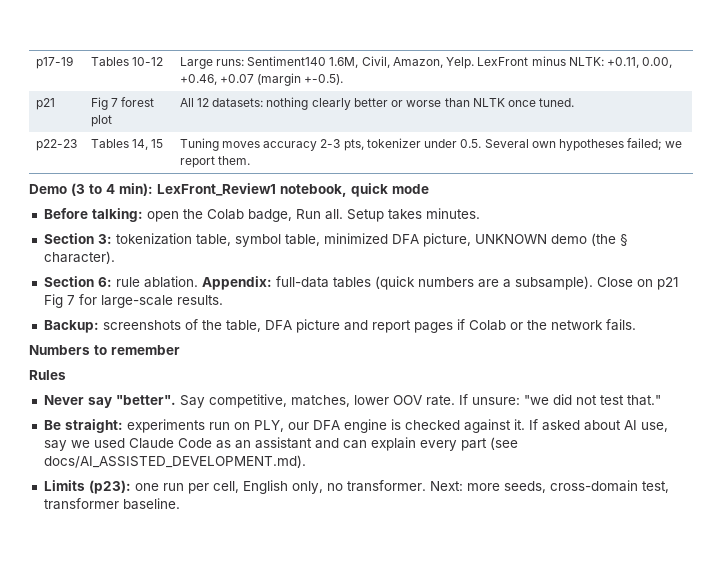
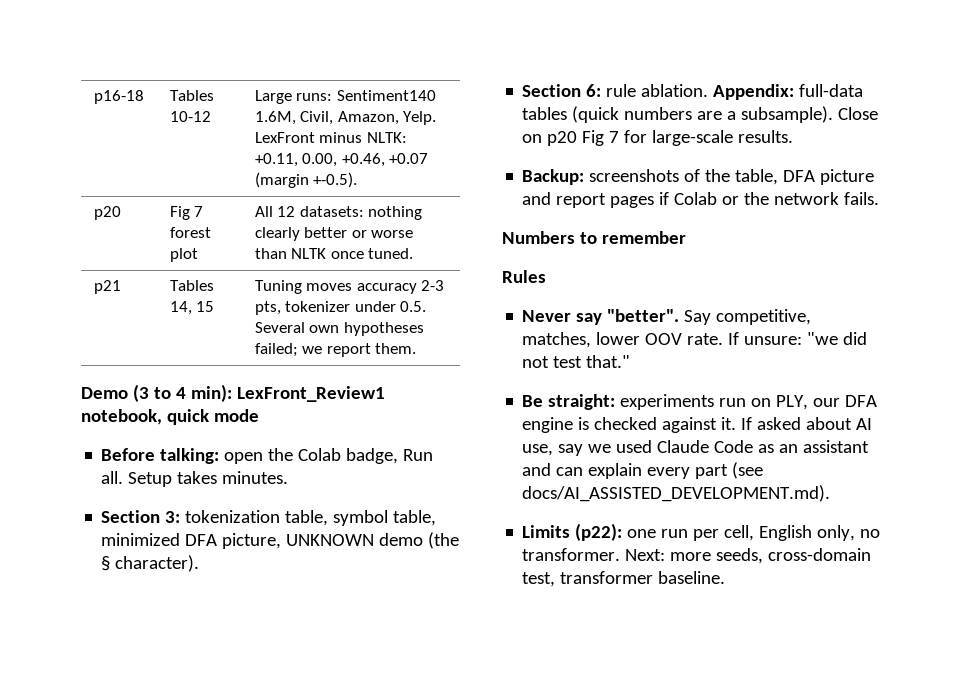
[35,56,73,69] p17-19 -> [93,90,144,104] p16-18
[35,98,55,110] p21 -> [93,206,121,220] p20
[35,139,77,151] p22-23 -> [93,280,121,294] p21
[656,277,678,290] p21 -> [547,131,578,146] p20
[88,480,131,494] (p23): -> [575,523,623,541] (p22):

